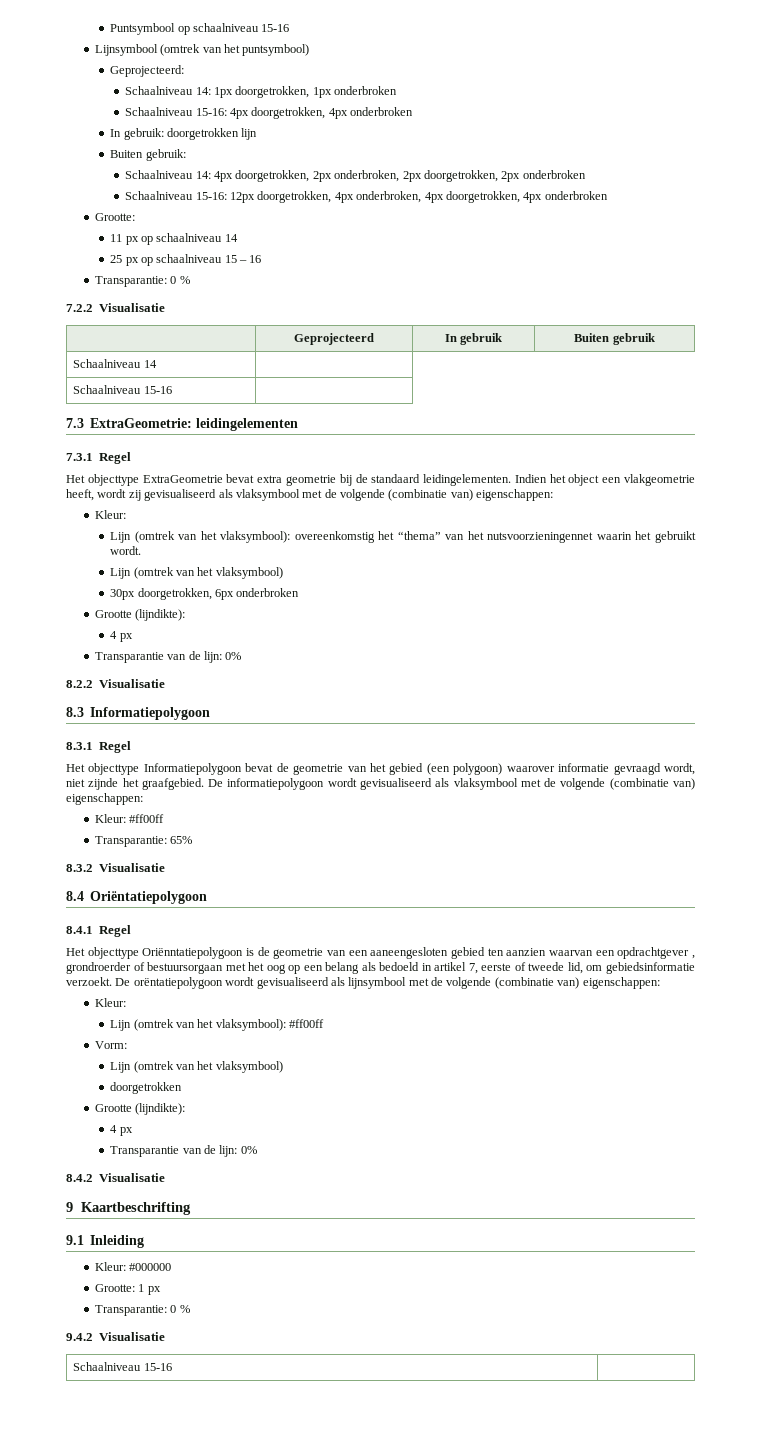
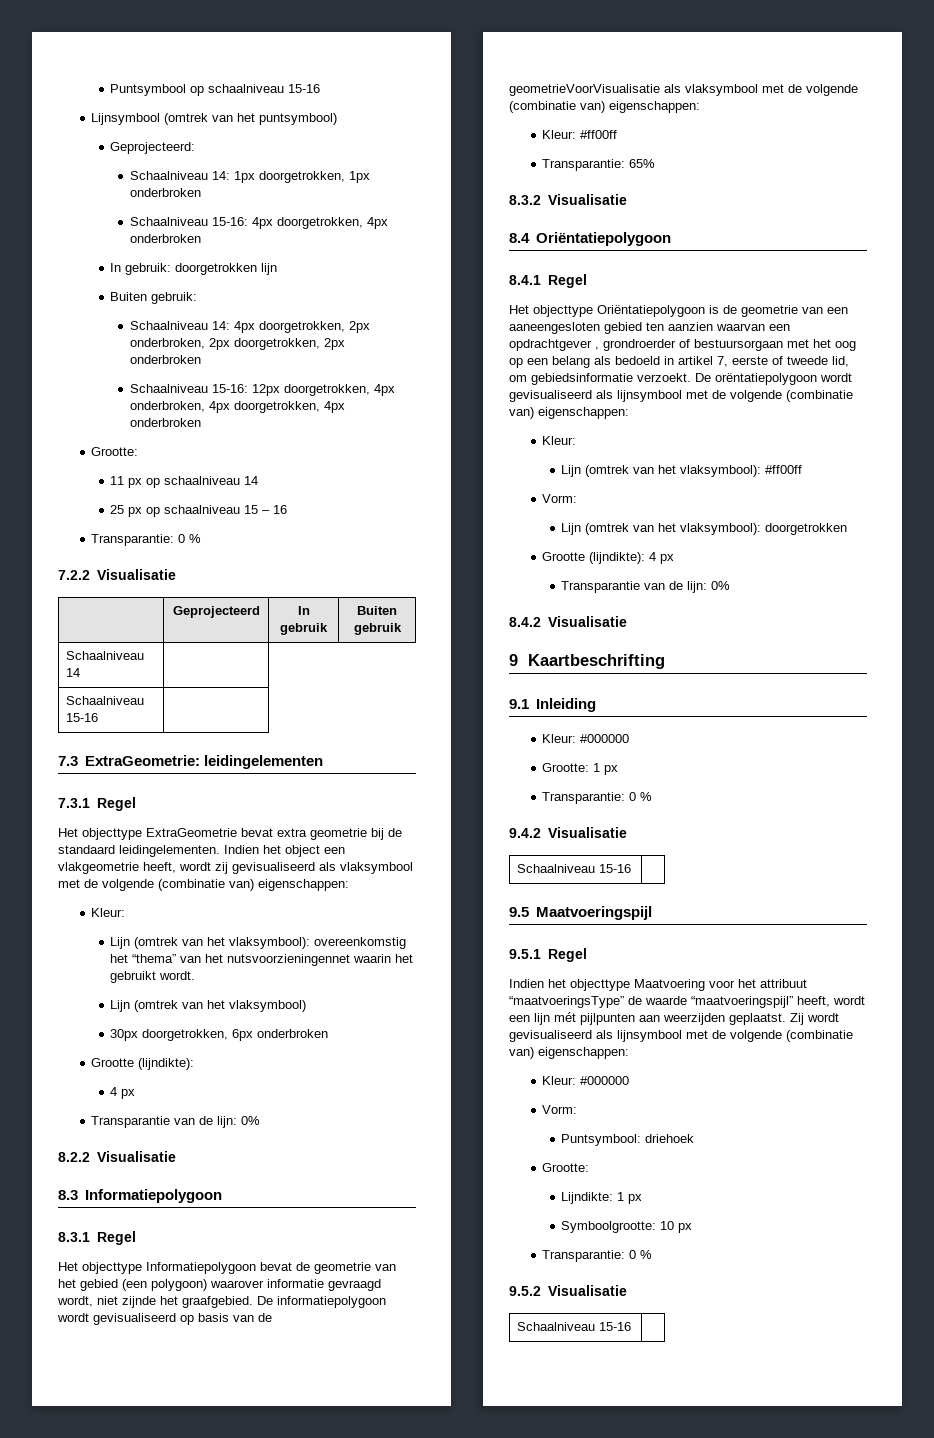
(432, 784) none -> [180,1313,272,1325] [509,84,660,96] op basis van de geometrieVoorVisualisatie
[142,947,244,959] Oriënntatiepolygoon -> [597,305,705,317] Oriëntatiepolygoon
[215,1061,283,1073] vlaksymbool) // -> [680,523,762,535] vlaksymbool):
(186, 1109) // -> (646, 558) none
(172, 1367) none -> [509,906,652,920] [509,948,587,962] [509,979,807,991] [509,996,865,1008] [509,1012,839,1025] [509,1030,853,1042] [509,1047,629,1059] [542,1076,630,1085] [542,1105,578,1114] [561,1134,695,1146] [542,1163,590,1172] [561,1192,643,1204] [561,1221,693,1233] [542,1250,653,1262] [509,1285,627,1296] [517,1322,632,1331] // 9.5 Maatvoeringspijl // 9.5.1 Regel // Indien het objecttype Maatvoering voor het attribuut “maatvoeringsType” de waarde “maatvoeringspijl” heeft, wordt een lijn mét pijlpunten aan weerzijden geplaatst. Zij wordt gevisualiseerd als lijnsymbool met de volgende (combinatie van) eigenschappen: // Kleur: #000000 // Vorm: // Puntsymbool: driehoek // Grootte: // Lijndikte: 1 px // Symboolgrootte: 10 px // Transparantie: 0 % // 9.5.2 Visualisatie // Schaalniveau 15-16 |

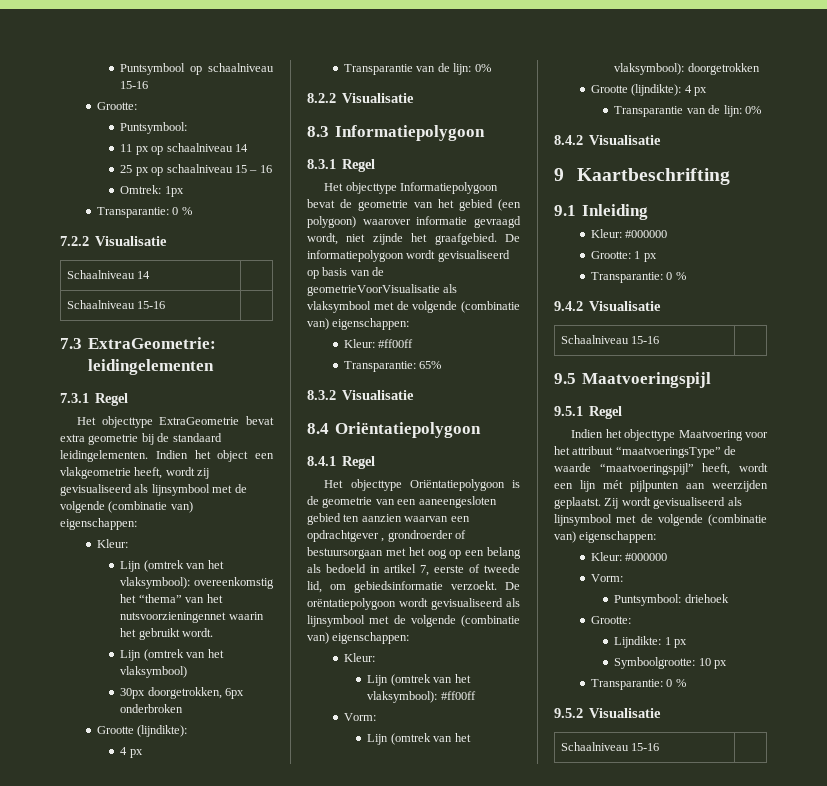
[91,113,338,125] [110,142,196,154] [129,171,370,183] [129,188,201,197] [129,217,388,229] [129,234,201,243] [110,263,278,275] [110,292,198,304] [129,321,370,333] [129,338,345,350] [129,355,201,364] [129,384,395,396] [129,401,345,413] [129,418,201,427] [91,447,139,456] Lijnsymbool (omtrek van het puntsymbool) // Geprojecteerd: // Schaalniveau 14: 1px doorgetrokken, 1px onderbroken // Schaalniveau 15-16: 4px doorgetrokken, 4px onderbroken // In gebruik: doorgetrokken lijn // Buiten gebruik: // Schaalniveau 14: 4px doorgetrokken, 2px onderbroken, 2px doorgetrokken, 2px onderbroken // Schaalniveau 15-16: 12px doorgetrokken, 4px onderbroken, 4px doorgetrokken, 4px onderbroken // Grootte: -> [97,102,138,110] [120,122,188,134] Grootte: // Puntsymbool:
(288, 509) none -> [120,185,184,197] // Omtrek: 1px
[172,606,260,618] [297,606,310,615] [280,623,328,635] [357,606,397,615] [353,623,402,635] // | Geprojecteerd | In gebruik | Buiten gebruik -> (168, 241) none
[340,862,413,874] vlaksymbool -> [151,484,210,496] lijnsymbool

